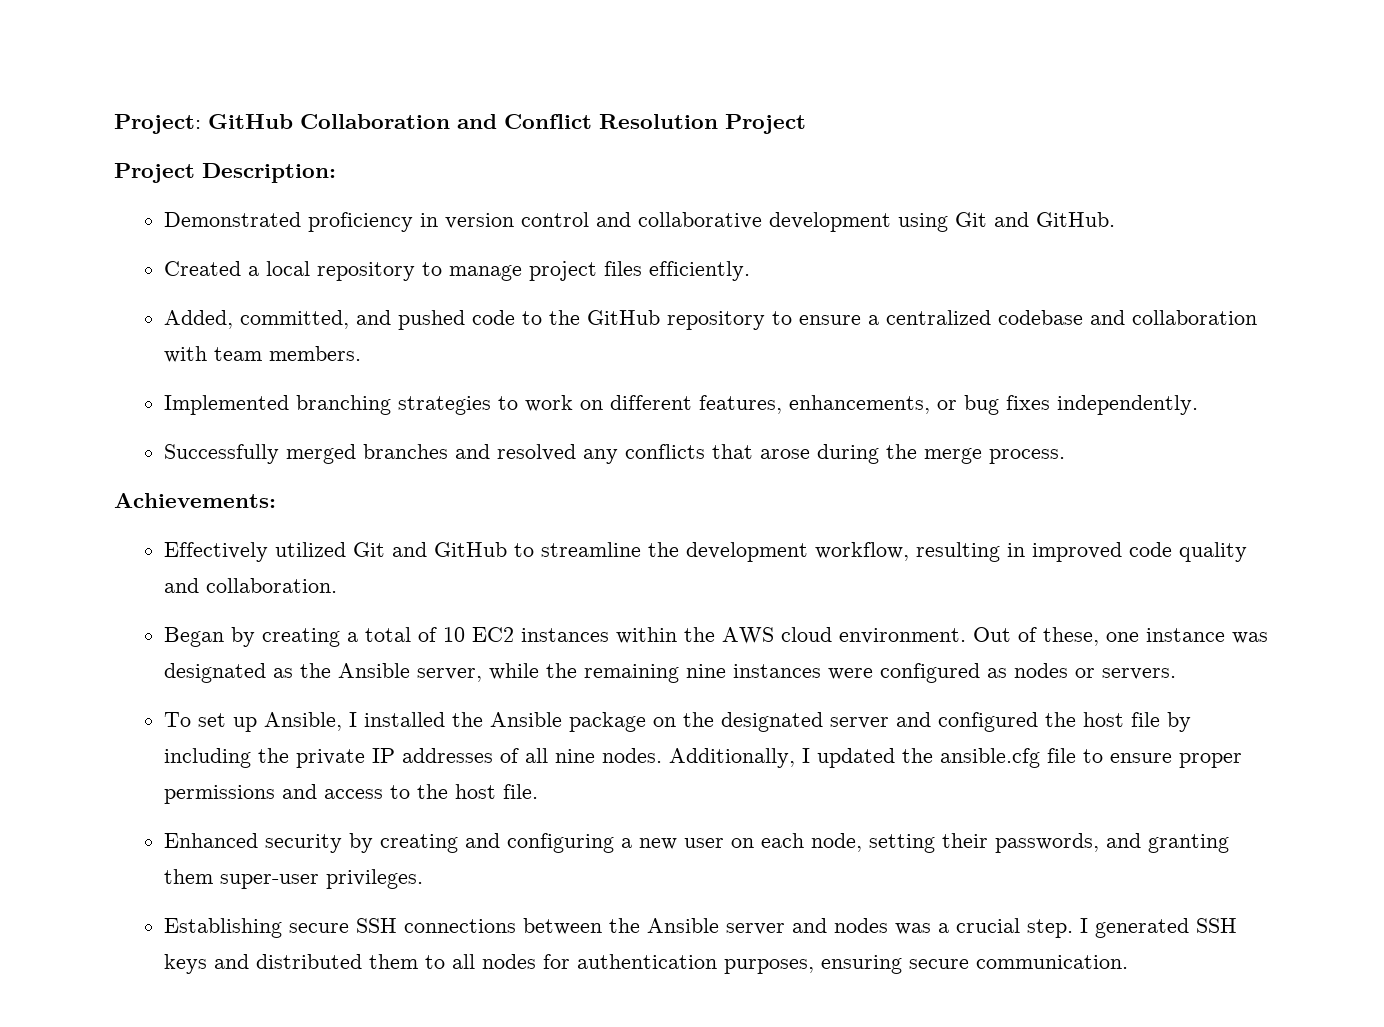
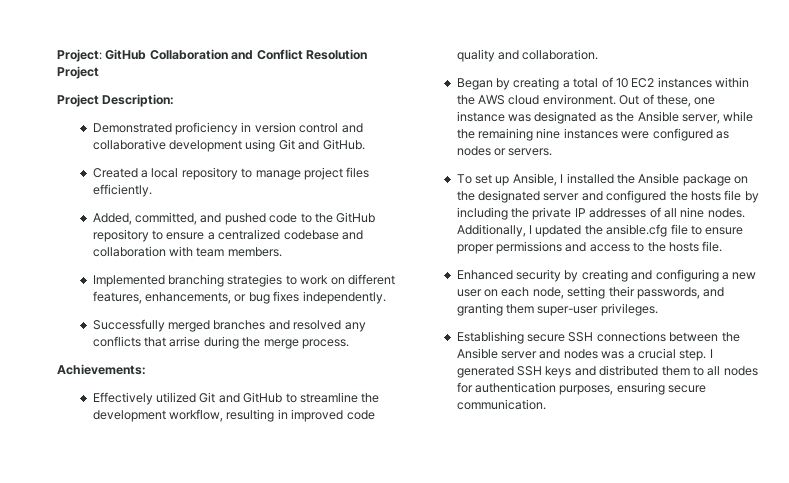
[760,449,811,459] arose -> [169,336,201,347] arrise
[1083,712,1125,727] host -> [690,191,721,201] hosts
[455,784,497,799] host -> [668,242,699,252] hosts

